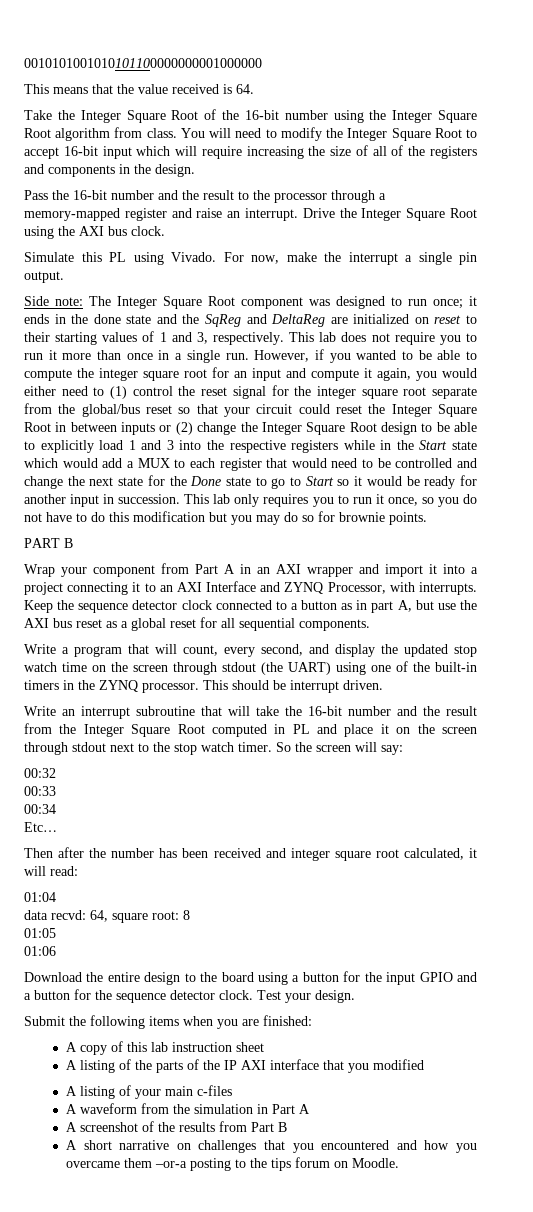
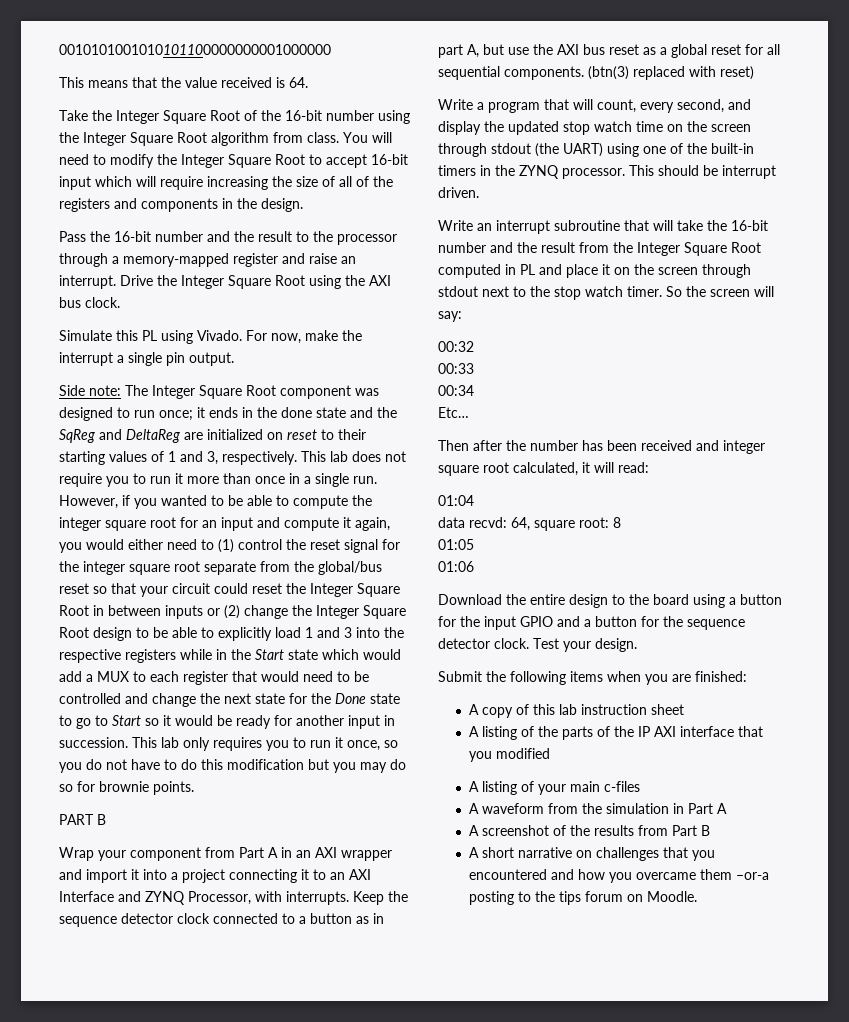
(370, 625) none -> [588,66,754,80] (btn(3) replaced with reset)

